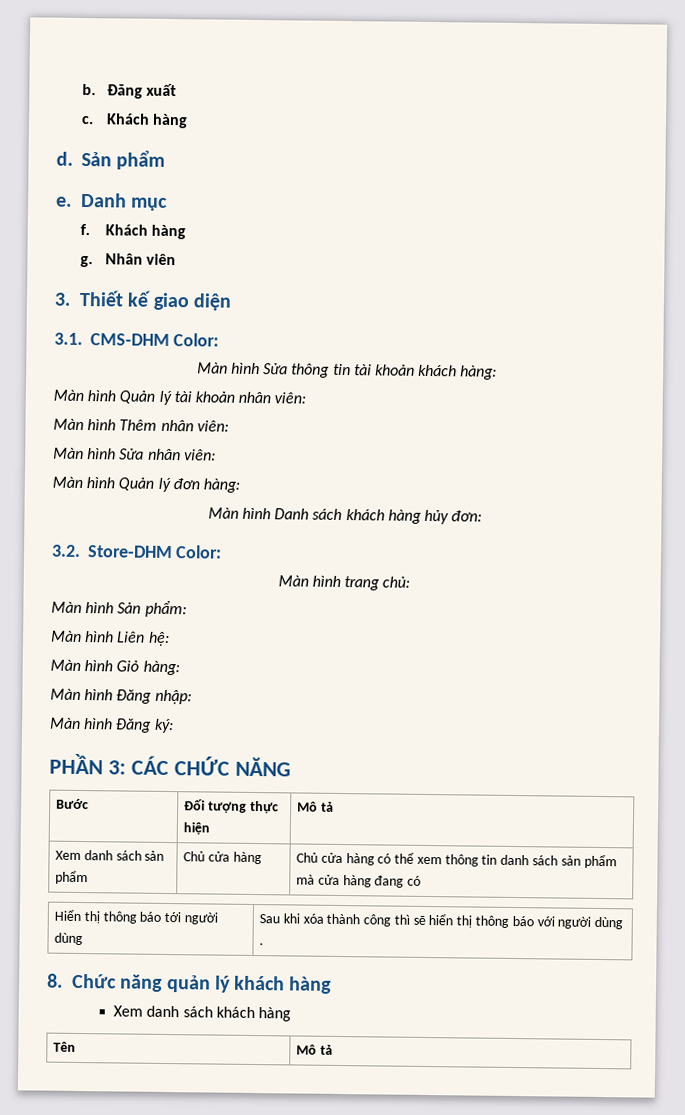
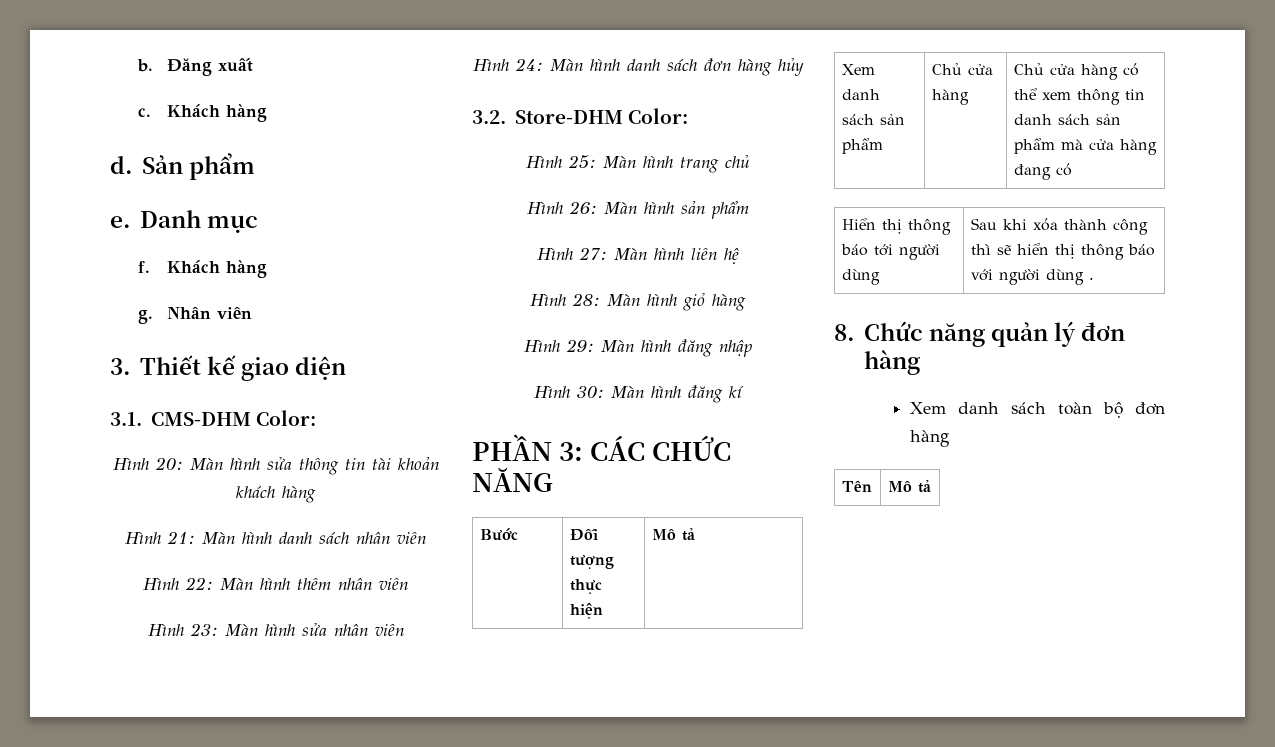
[196,362,289,375] Màn hình Sửa -> [112,457,292,470] Hình 20: Màn hình sửa
[460,365,498,380] [53,389,307,406] [53,418,229,432] [53,447,216,461] [52,476,240,493] [207,507,385,521] hàng: // Màn hình Quản lý tài khoản nhân viên: // Màn hình Thêm nhân viên: // Màn hình Sửa nhân viên: // Màn hình Quản lý đơn hàng: // Màn hình Danh sách khách -> [282,486,316,503] [125,531,426,544] [143,577,408,590] [147,623,404,636] [472,58,731,71] hàng // Hình 21: Màn hình danh sách nhân viên // Hình 22: Màn hình thêm nhân viên // Hình 23: Màn hình sửa nhân viên // Hình 24: Màn hình danh sách đơn
[451,510,483,522] đơn: -> (804, 67) none
(223, 552) none -> [526,155,596,169] Hình 25:
[382,576,411,588] [51,600,187,618] [51,630,170,647] [50,659,180,676] [50,688,192,705] [50,717,174,734] chủ: // Màn hình Sản phẩm: // Màn hình Liên hệ: // Màn hình Giỏ hàng: // Màn hình Đăng nhập: // Màn hình Đăng ký: -> [725,155,749,168] [526,201,749,219] [536,247,739,264] [530,293,746,311] [523,339,752,357] [533,385,744,403] chủ // Hình 26: Màn hình sản phẩm // Hình 27: Màn hình liên hệ // Hình 28: Màn hình giỏ hàng // Hình 29: Màn hình đăng nhập // Hình 30: Màn hình đăng kí
[234,975,286,991] khách -> [1081,322,1126,341] đơn
[215,1006,255,1019] khách -> [1057,402,1165,418] toàn bộ đơn

